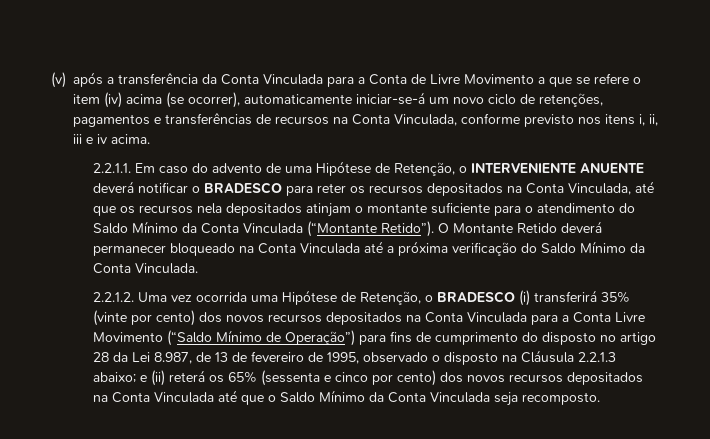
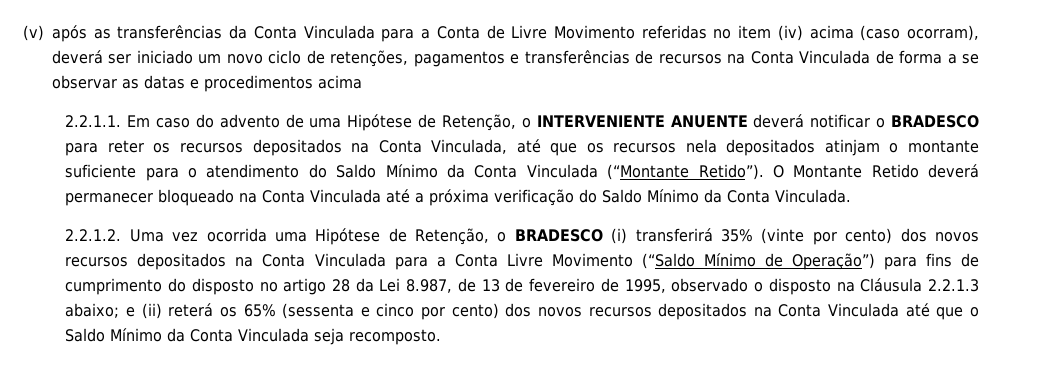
[107,73,198,85] a transferência -> [93,25,223,39] as transferências
[538,73,641,87] [73,92,425,108] a que se refere o item (iv) acima (se ocorrer), automaticamente iniciar-se-á -> [641,25,979,41] [52,50,193,64] referidas no item (iv) acima (caso ocorram), deverá ser iniciado
[394,113,658,127] [73,134,150,144] Vinculada, conforme previsto nos itens i, ii, iii e iv acima. -> [799,50,980,64] [52,75,362,92] Vinculada de forma a se observar as datas e procedimentos acima

